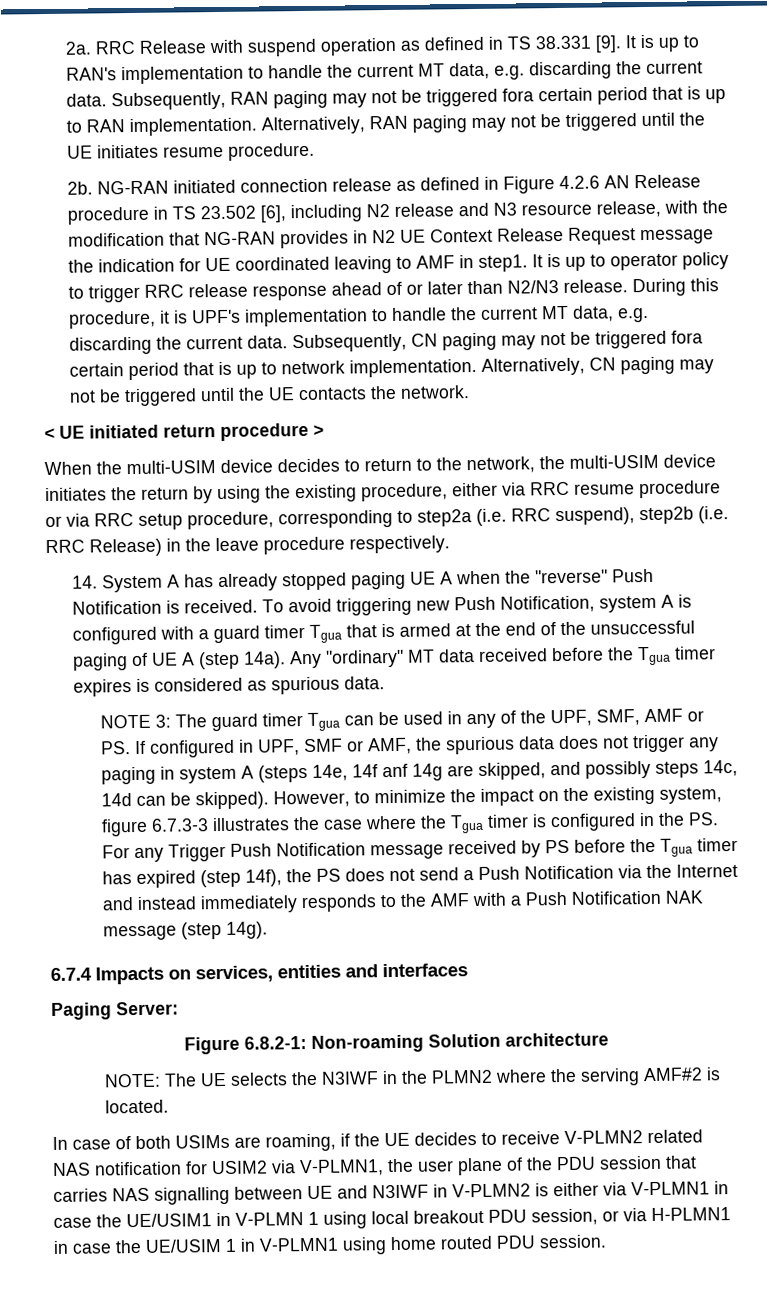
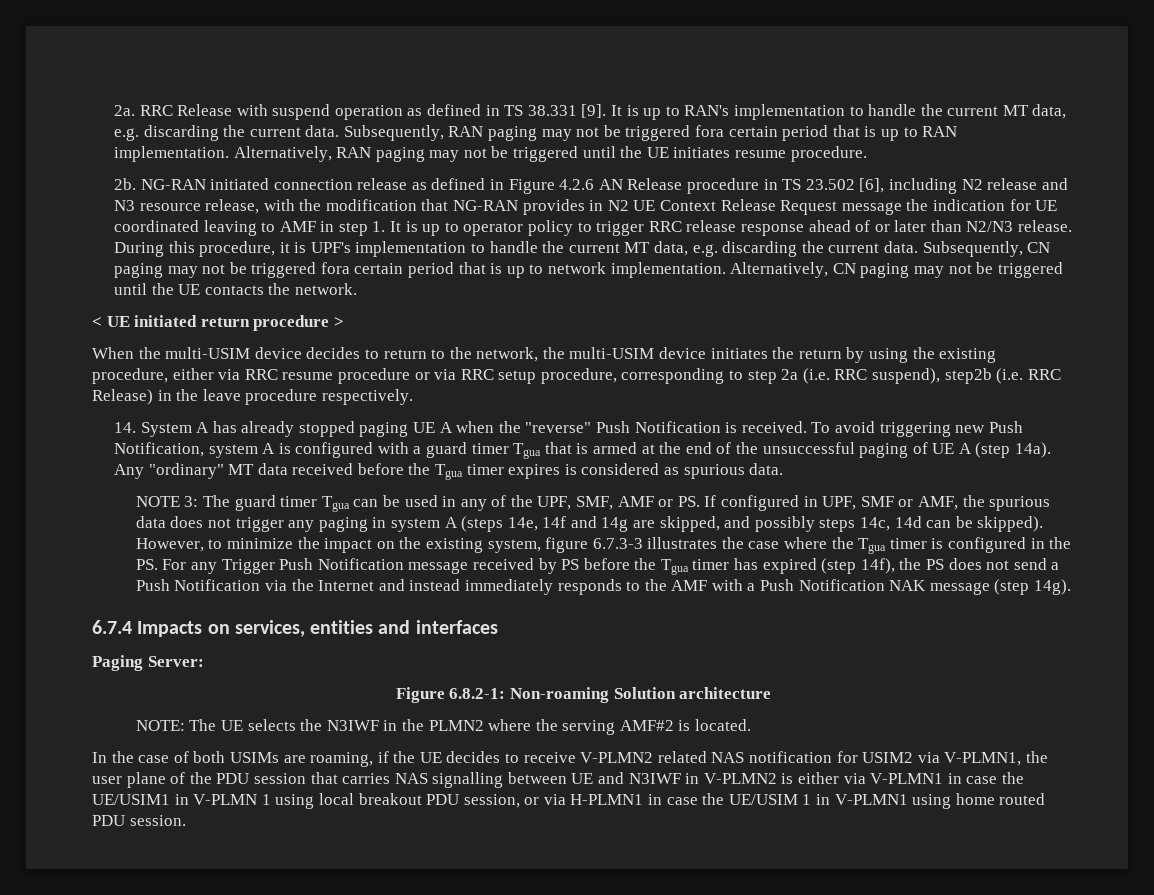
[478,254,529,272] step1. -> [338,221,386,236] step 1.
[417,509,472,527] step2a -> [747,369,799,384] step 2a
[381,763,408,778] anf -> [570,516,597,528] and
(68, 1143) none -> [111,751,134,763] the

